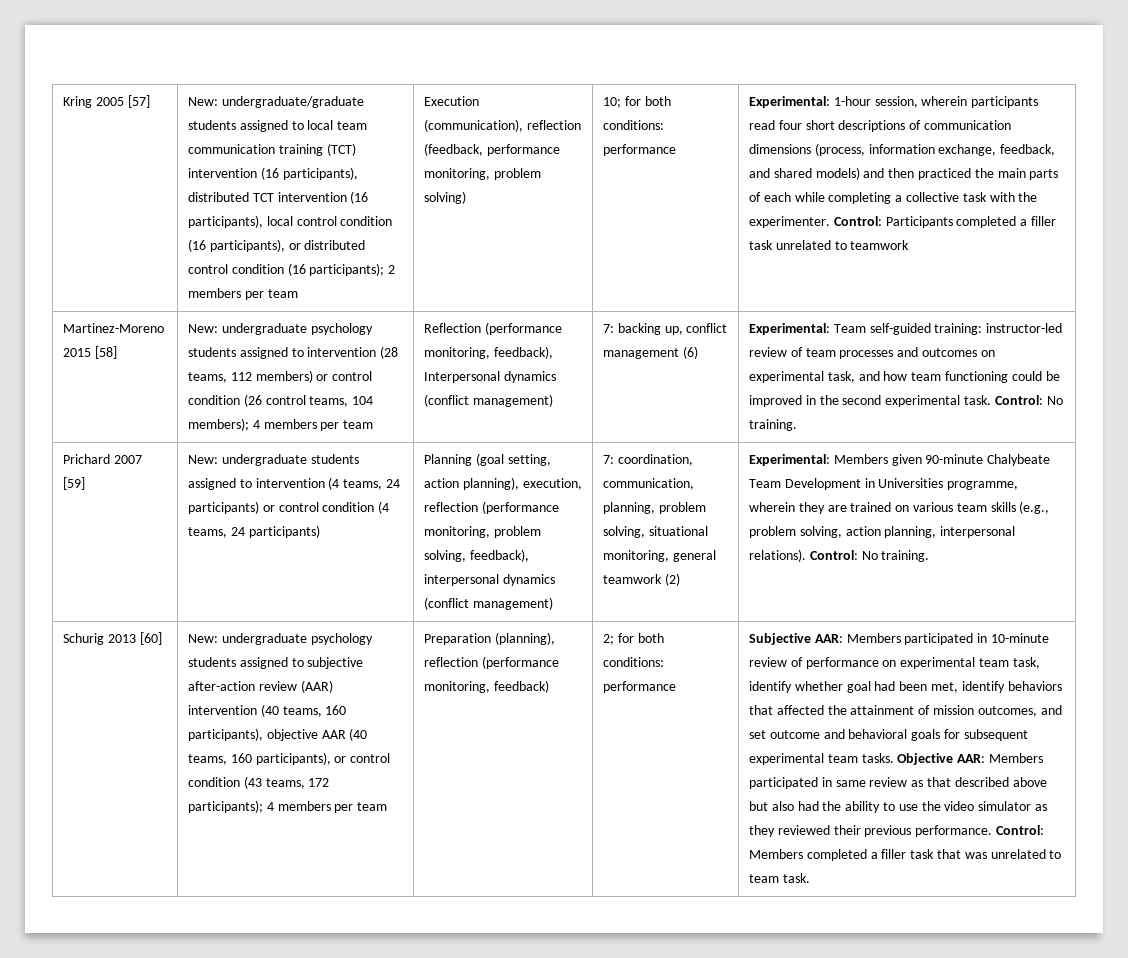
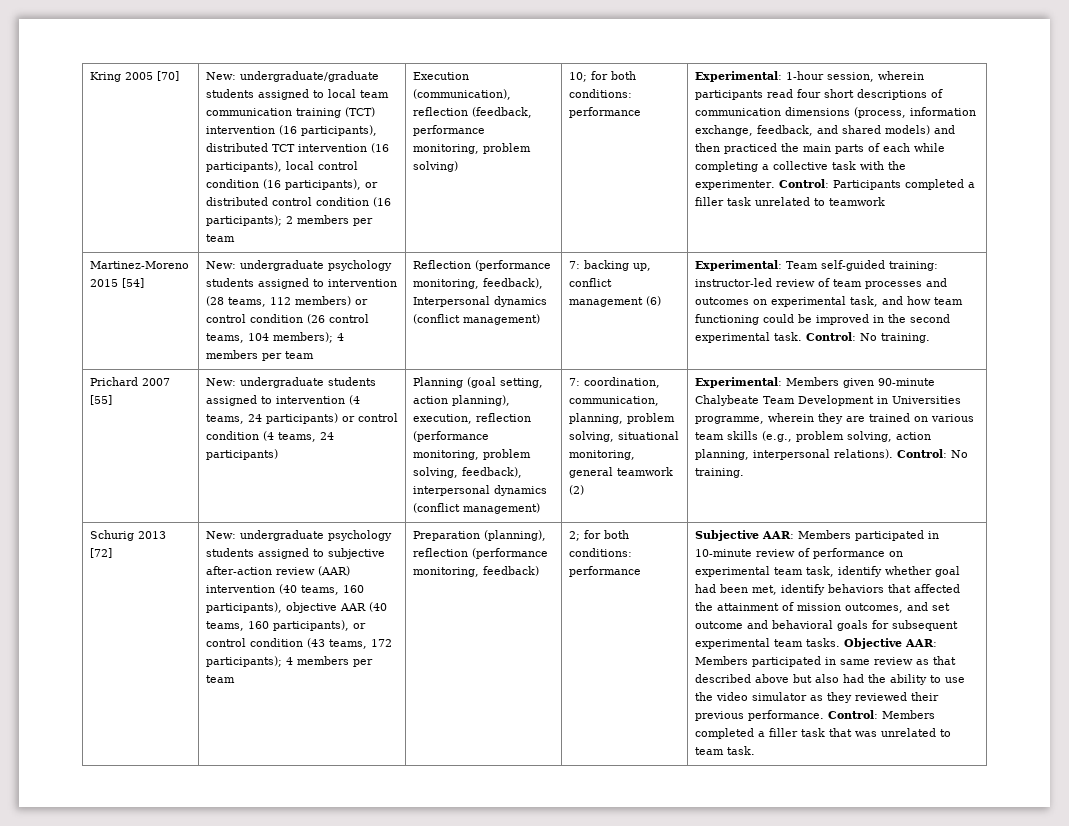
[127,95,150,108] [57] -> [156,71,179,81] [70]
[94,346,117,359] [58] -> [121,278,144,288] [54]
[63,477,86,490] [59] -> [89,395,112,405] [55]
[139,632,162,645] [60] -> [89,548,112,558] [72]

